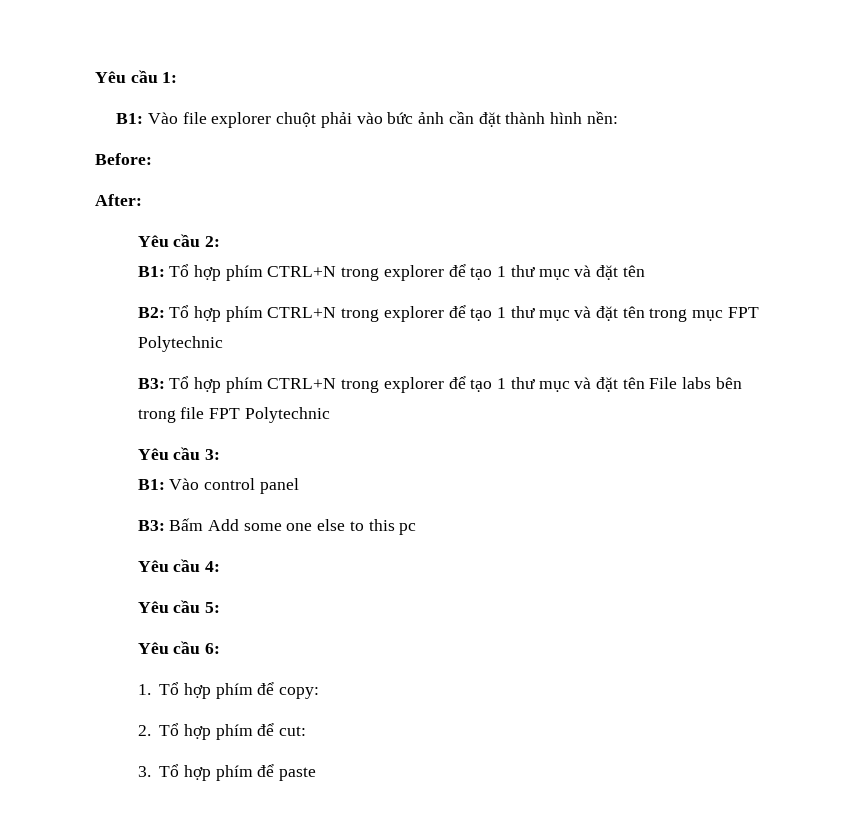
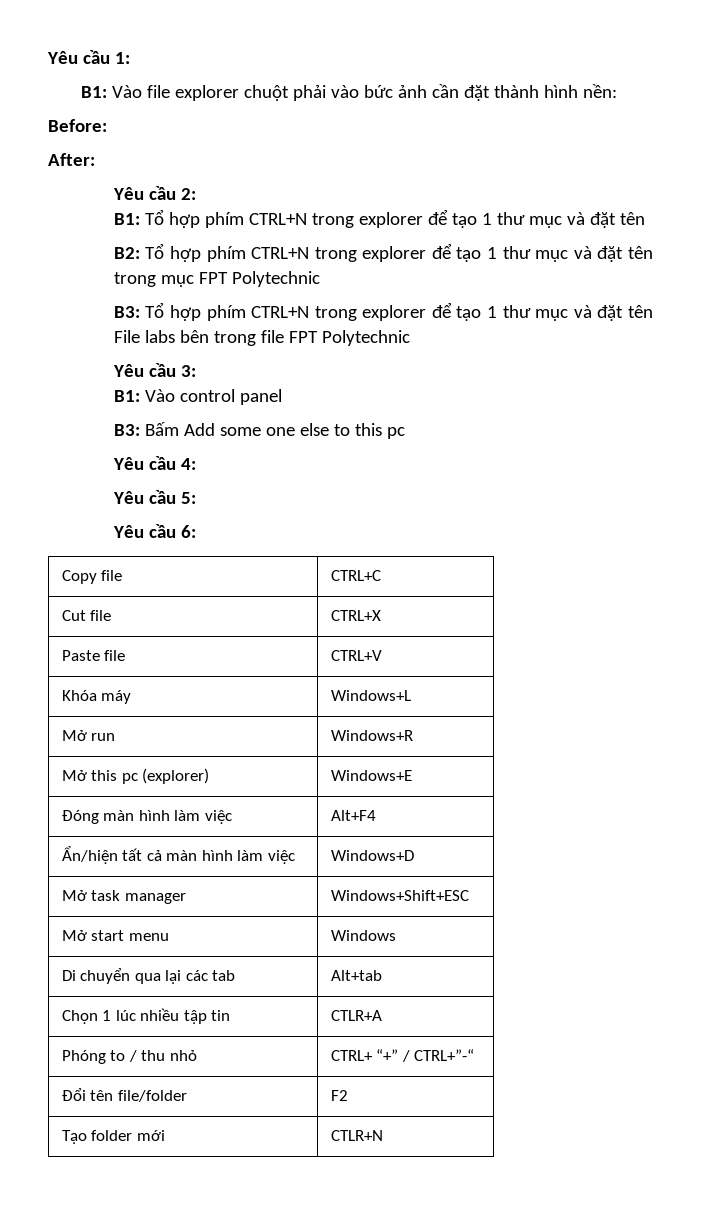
[137,682,320,699] [137,723,307,740] [137,764,317,781] // 1. Tổ hợp phím để copy: // 2. Tổ hợp phím để cut: // 3. Tổ hợp phím để paste -> [61,570,123,584] [330,570,381,581] [61,610,112,621] [330,610,381,621] [61,650,126,661] [330,650,382,661] [61,690,132,704] [330,690,411,701] [61,730,116,741] [330,730,413,741] [61,768,210,784] [330,770,412,781] [61,810,232,824] [330,810,376,821] [61,846,295,864] [330,850,414,861] [61,890,186,904] [330,890,469,901] [61,930,169,941] [330,930,396,941] [61,968,236,984] [330,970,382,981] [61,1008,231,1024] [330,1010,382,1021] [61,1050,197,1064] [330,1049,475,1062] [61,1088,187,1102] [330,1090,348,1101] [61,1130,165,1144] [330,1130,383,1141] // Copy file | CTRL+C // Cut file | CTRL+X // Paste file | CTRL+V // Khóa máy | Windows+L // Mở run | Windows+R // Mở this pc (explorer) | Windows+E // Đóng màn hình làm việc | Alt+F4 // Ẩn/hiện tất cả màn hình làm việc | Windows+D // Mở task manager | Windows+Shift+ESC // Mở start menu | Windows // Di chuyển qua lại các tab | Alt+tab // Chọn 1 lúc nhiều tập tin | CTLR+A // Phóng to / thu nhỏ | CTRL+ “+” / CTRL+”-“ // Đổi tên file/folder | F2 // Tạo folder mới | CTLR+N

